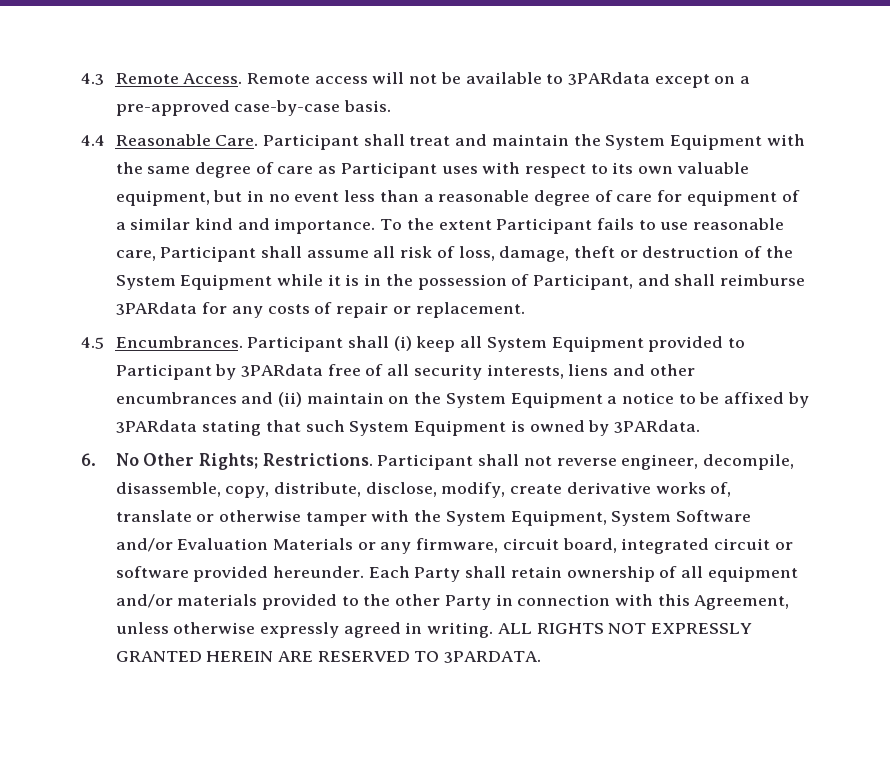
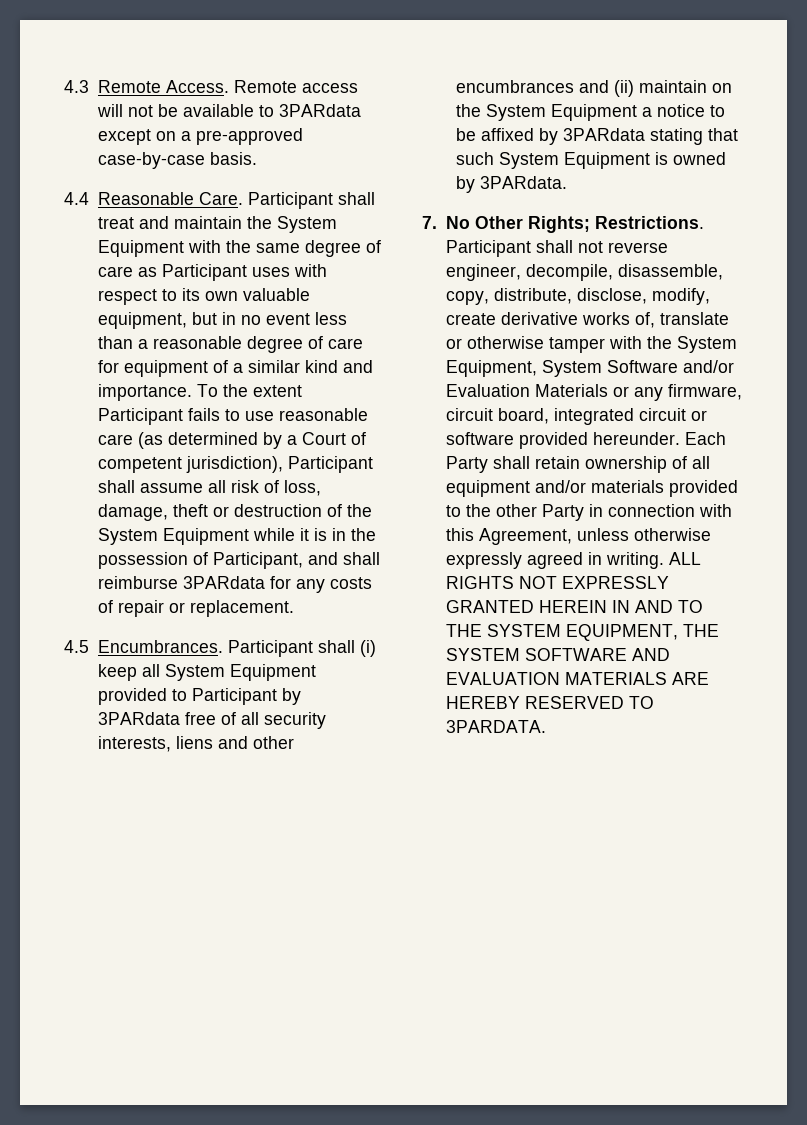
[115,250,156,261] care, -> [97,432,366,449] [97,456,283,473] care (as determined by a Court of competent jurisdiction),
[81,453,96,466] 6. -> [422,216,437,229] 7.
[277,651,313,662] ARE -> [611,600,703,613] [445,624,719,641] [445,648,670,661] [445,672,709,685] [445,696,520,709] IN AND TO THE SYSTEM EQUIPMENT, THE SYSTEM SOFTWARE AND EVALUATION MATERIALS ARE HEREBY

